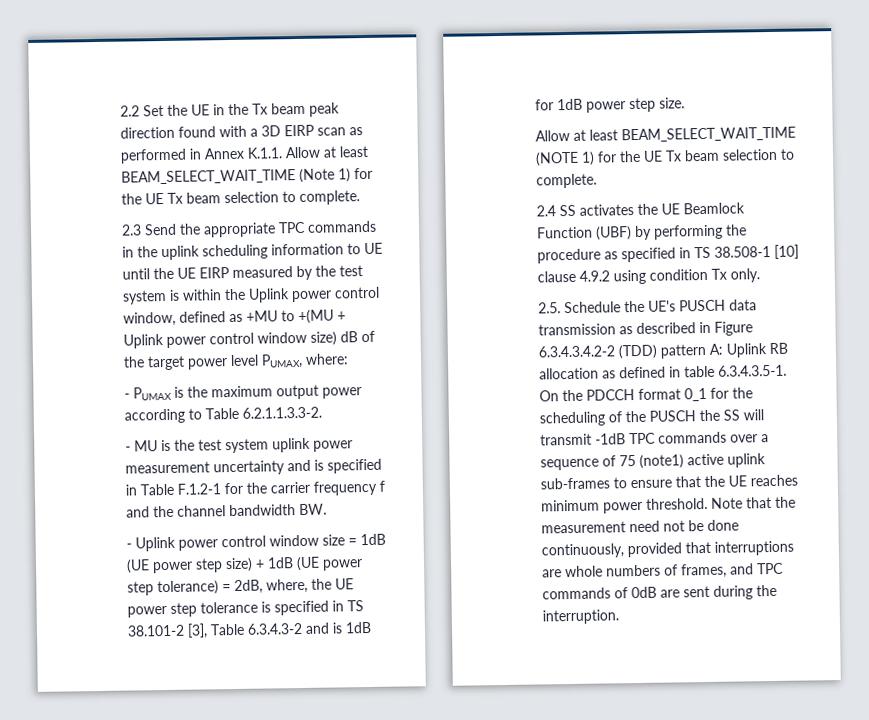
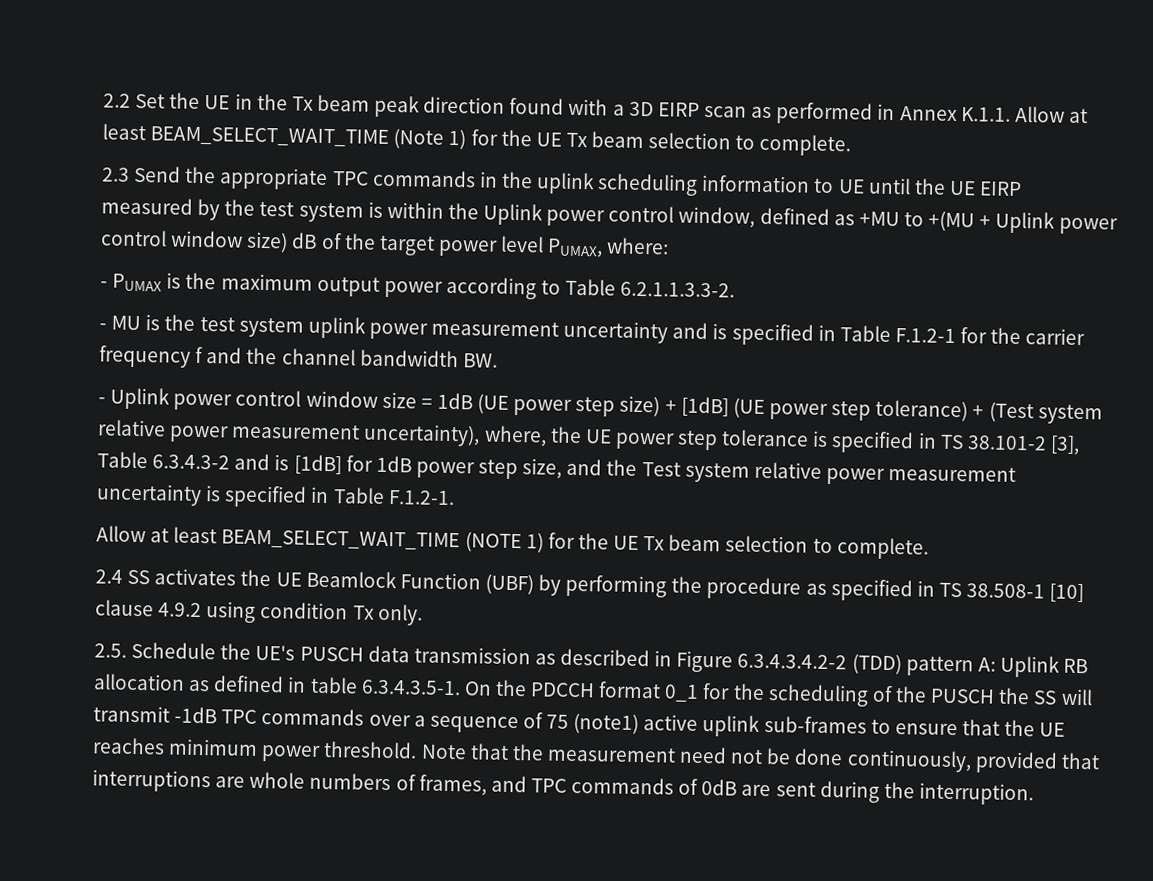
[266,557,294,569] 1dB -> [680,396,729,417] [1dB]
[221,579,263,595] = 2dB, -> [972,401,1103,425] [98,419,481,447] + (Test system relative power measurement uncertainty),
[344,621,372,634] 1dB -> [293,454,342,475] [1dB]
[658,97,685,109] size. -> [522,458,1017,485] [96,483,455,508] size, and the Test system relative power measurement uncertainty is specified in Table F.1.2-1.

